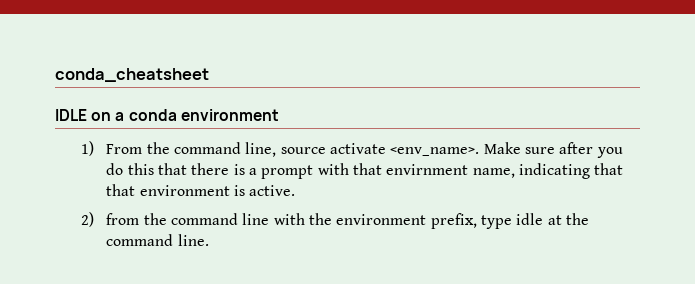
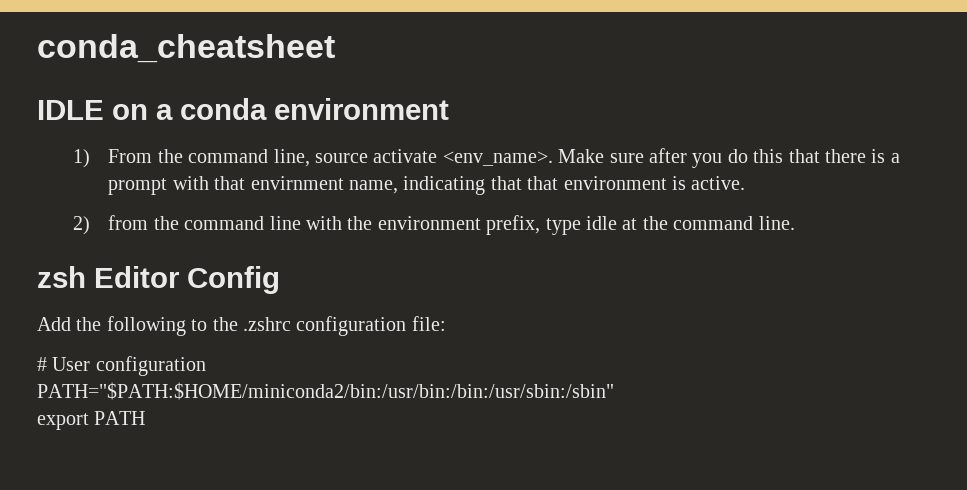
(209, 240) none -> [37,266,280,294] [37,316,446,336] [37,356,206,376] [37,382,614,400] [37,411,146,430] // zsh Editor Config // Add the following to the .zshrc configuration file: // # User configuration // PATH="$PATH:$HOME/miniconda2/bin:/usr/bin:/bin:/usr/sbin:/sbin" // export PATH

